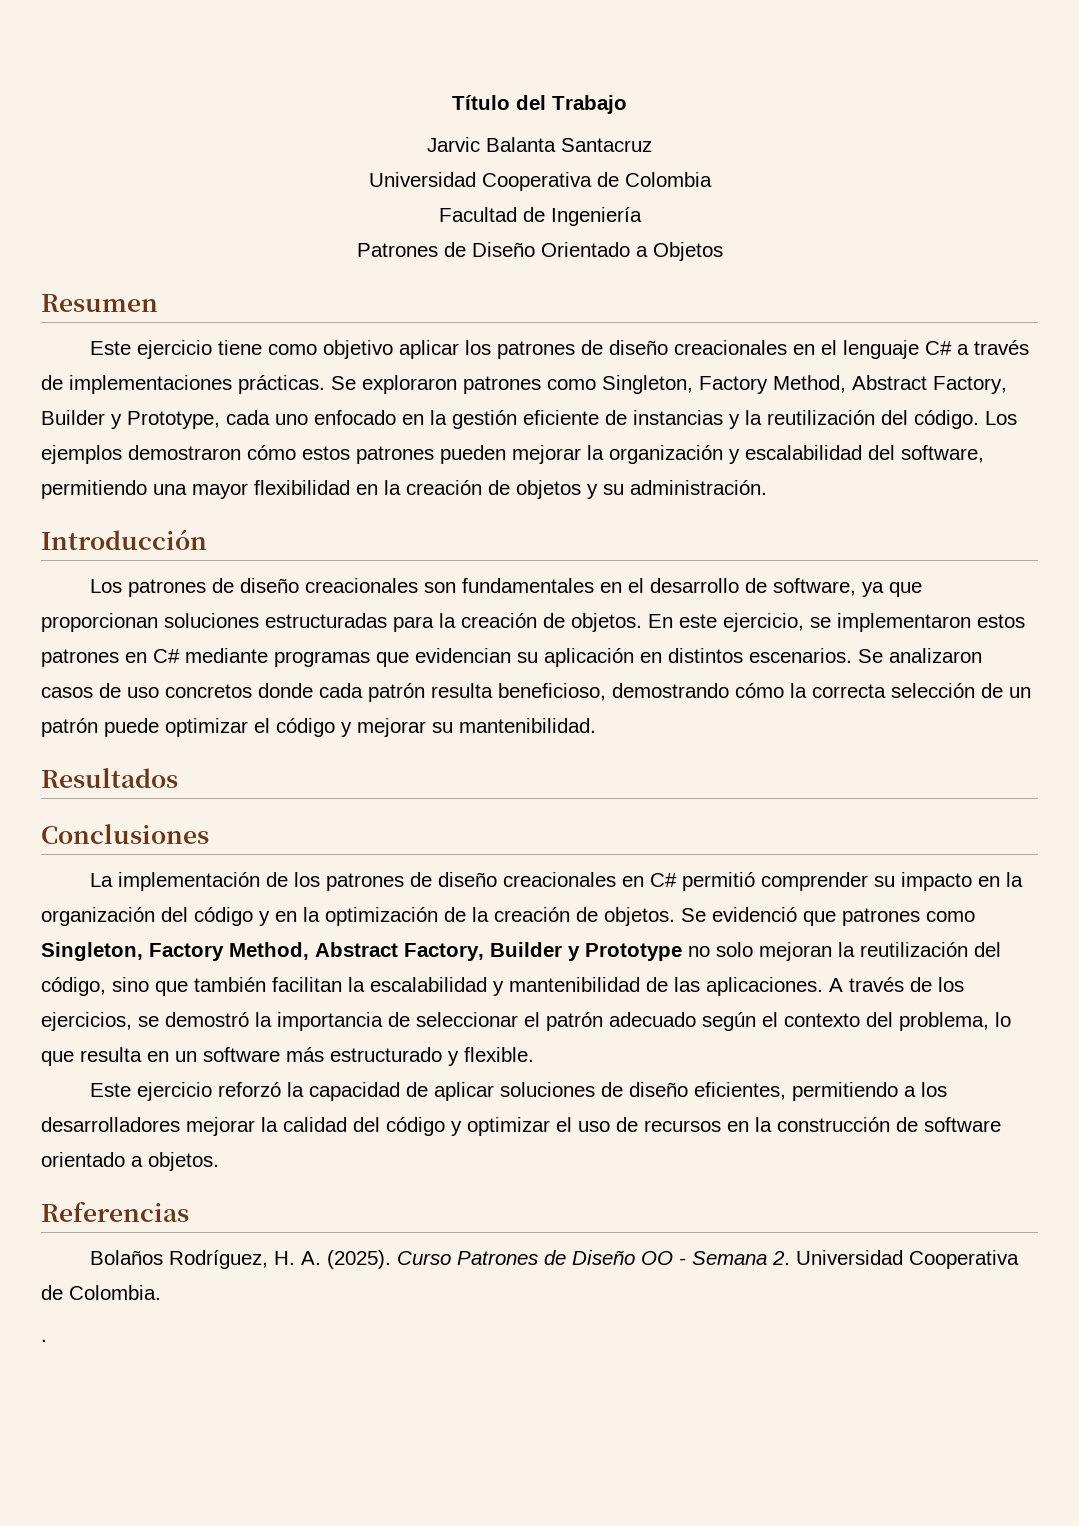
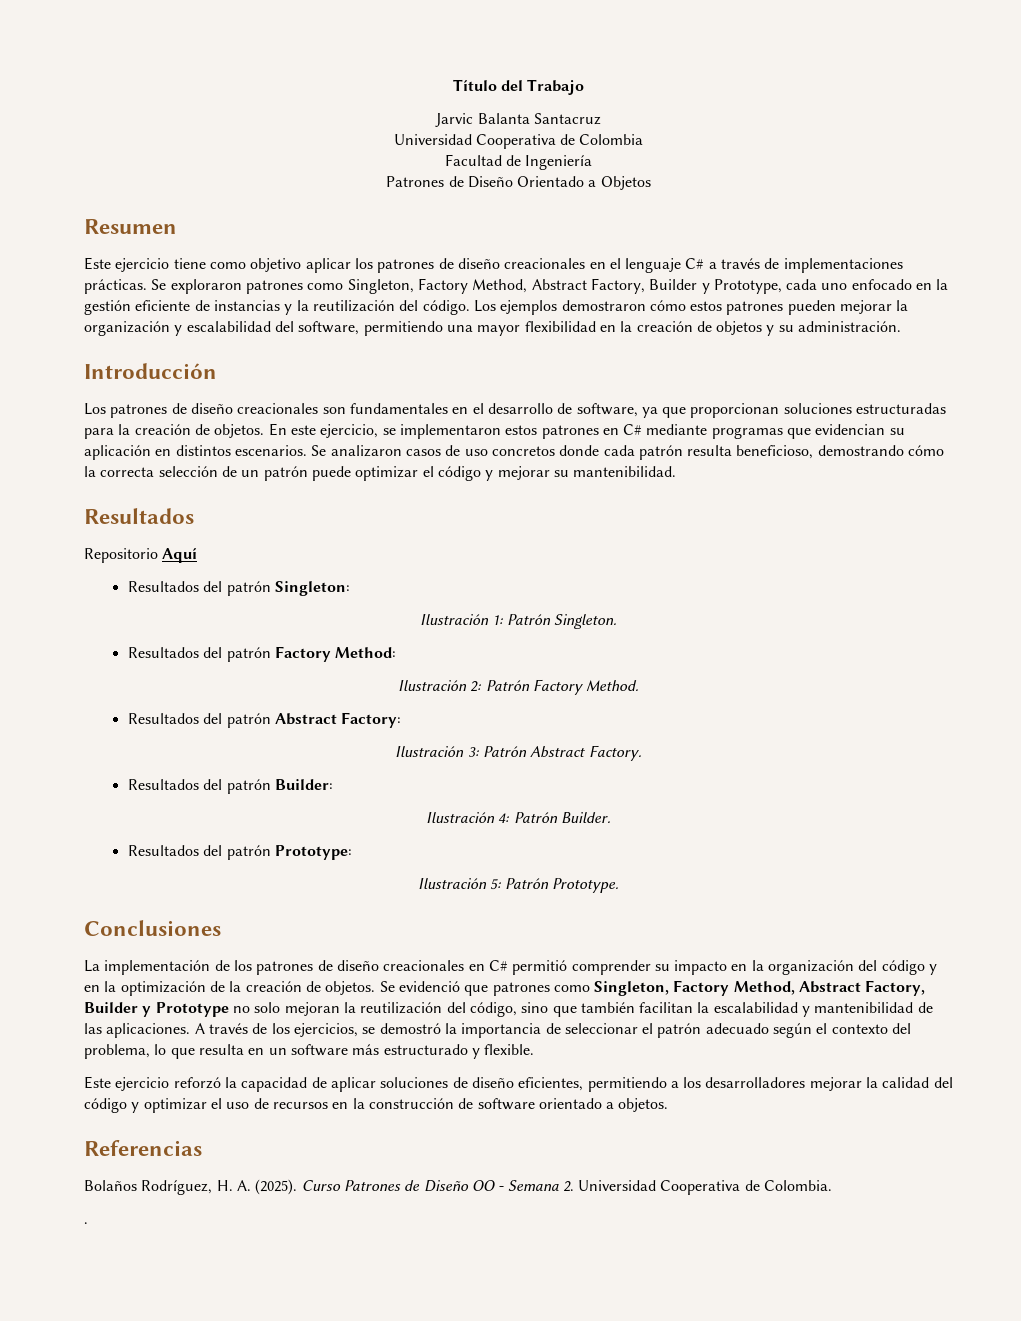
(178, 778) none -> [84,548,198,563] [127,581,350,596] [419,614,618,629] [127,646,397,662] [397,679,640,695] [127,712,402,728] [395,745,642,761] [127,779,333,794] [426,812,611,823] [127,845,352,860] [417,878,620,893] // Repositorio Aquí // Resultados del patrón Singleton: // Ilustración 1: Patrón Singleton. // Resultados del patrón Factory Method: // Ilustración 2: Patrón Factory Method. // Resultados del patrón Abstract Factory: // Ilustración 3: Patrón Abstract Factory. // Resultados del patrón Builder: // Ilustración 4: Patrón Builder. // Resultados del patrón Prototype: // Ilustración 5: Patrón Prototype.

